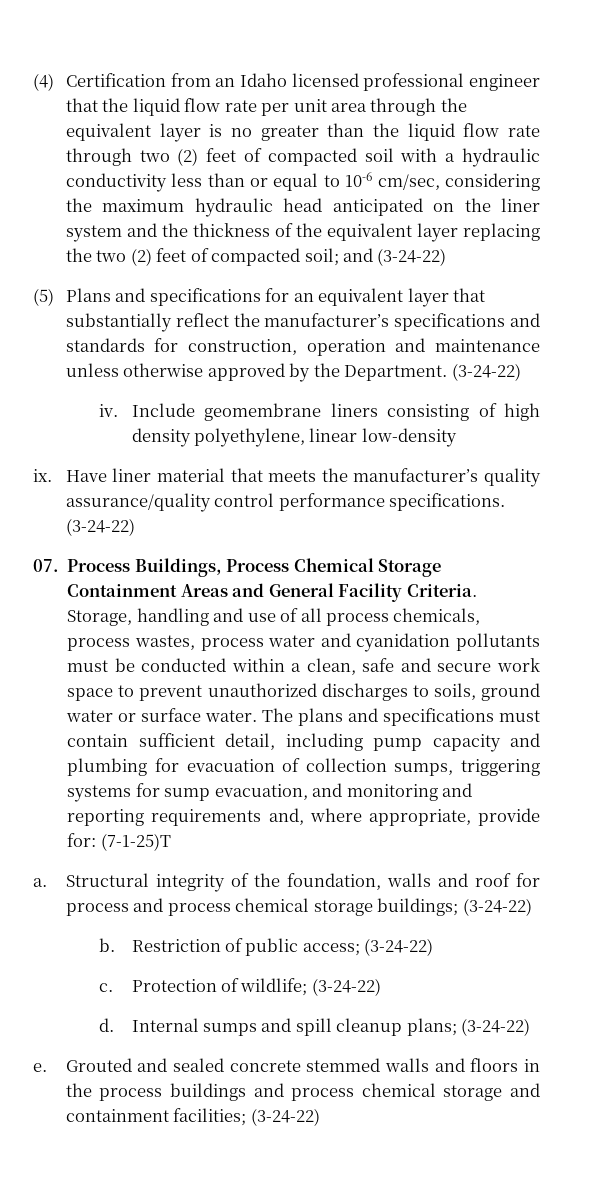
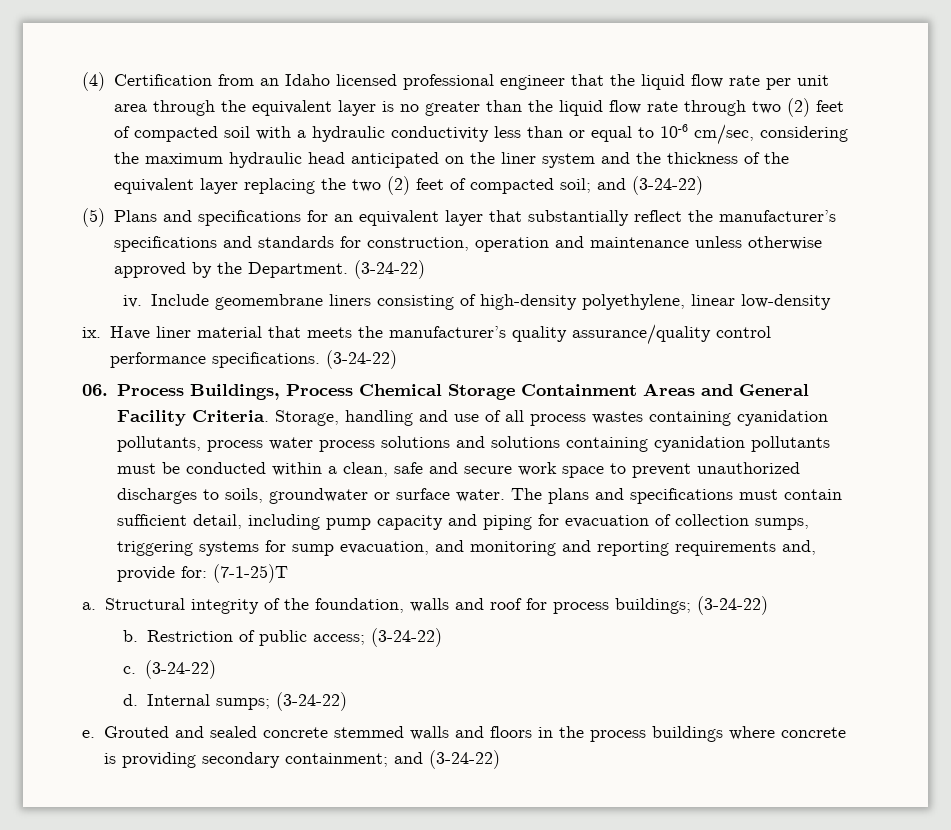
[504,403,540,421] [131,428,191,447] high density -> [479,294,577,310] high-density
[33,559,59,572] 07. -> [82,384,108,396] 06.
[393,608,481,625] [67,633,351,651] chemicals, process wastes, process water and -> [591,410,828,426] [116,436,648,452] wastes containing cyanidation pollutants, process water process solutions and solutions containing
[480,683,540,701] [66,710,114,722] ground water -> [268,488,368,504] groundwater
[67,758,148,776] plumbing -> [482,515,532,530] piping
[309,808,471,826] where appropriate, -> (816, 547) none
[133,898,373,916] and process chemical storage -> (609, 608) none
[131,978,308,996] Protection of wildlife; -> (136, 670) none
[202,1018,457,1036] sumps and spill cleanup plans; -> [215,698,270,710] sumps;
[253,1083,540,1101] [65,1108,247,1126] and process chemical storage and containment facilities; -> [728,726,846,740] [103,752,423,768] where concrete is providing secondary containment; and

